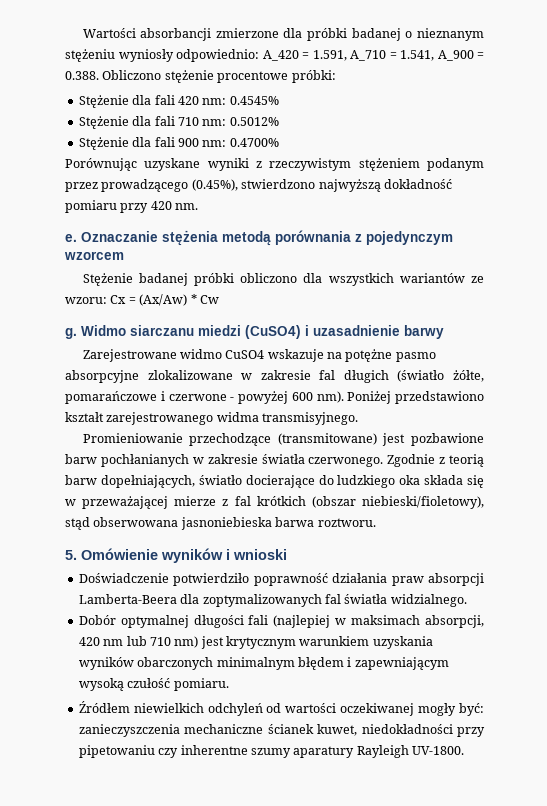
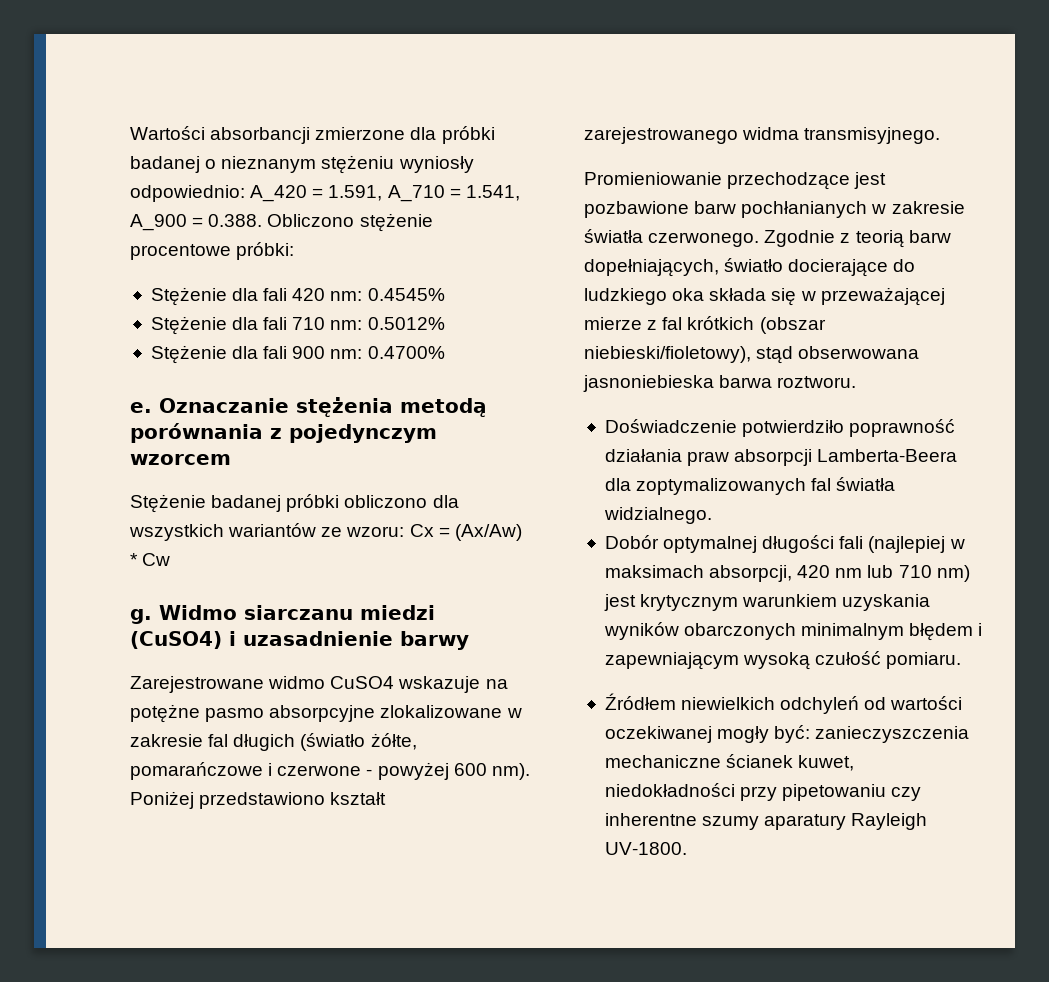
[65,158,484,171] [65,179,452,192] [65,200,199,213] // Porównując uzyskane wyniki z rzeczywistym stężeniem podanym przez prowadzącego (0.45%), stwierdzono najwyższą dokładność pomiaru przy 420 nm. -> (445, 352) none
[277,433,377,445] (transmitowane) -> (851, 181) none
[65,548,287,563] // 5. Omówienie wyników i wnioski -> (857, 382) none

